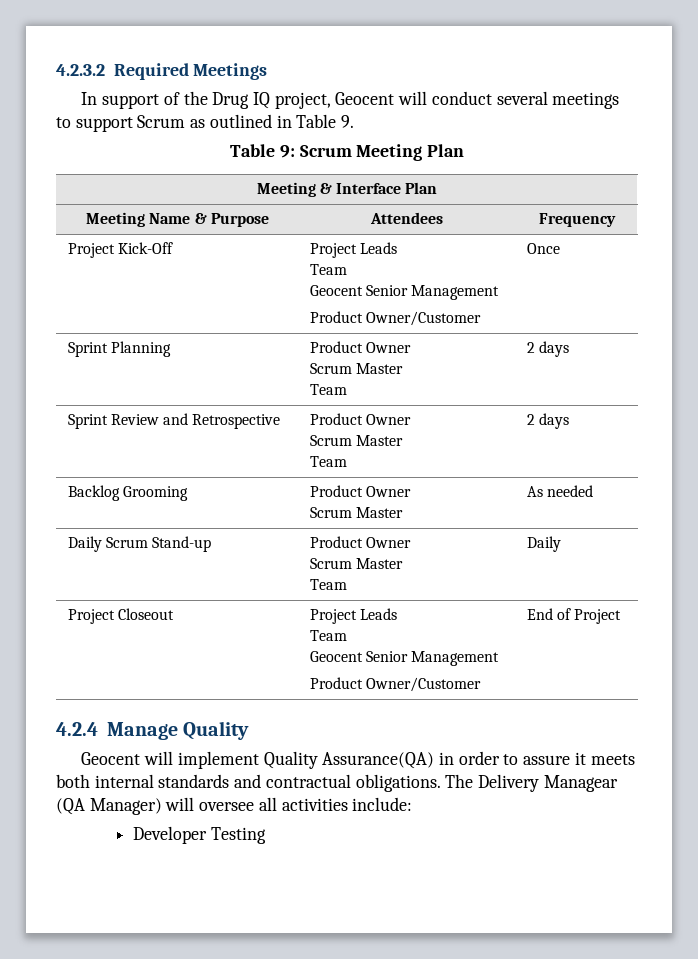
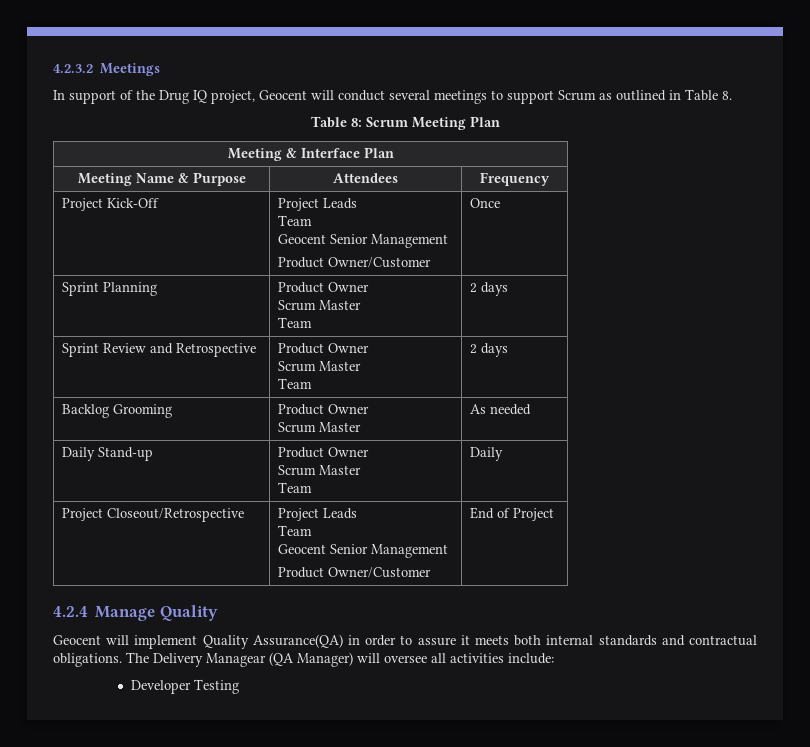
[113,63,189,80] Required -> (93, 68) none
[341,115,355,128] [230,144,295,158] 9. // Table 9: -> [722,91,732,100] [310,116,362,128] 8. // Table 8:
[105,537,148,548] Scrum -> (96, 454) none
[117,608,174,620] Closeout -> [107,508,245,522] Closeout/Retrospective

